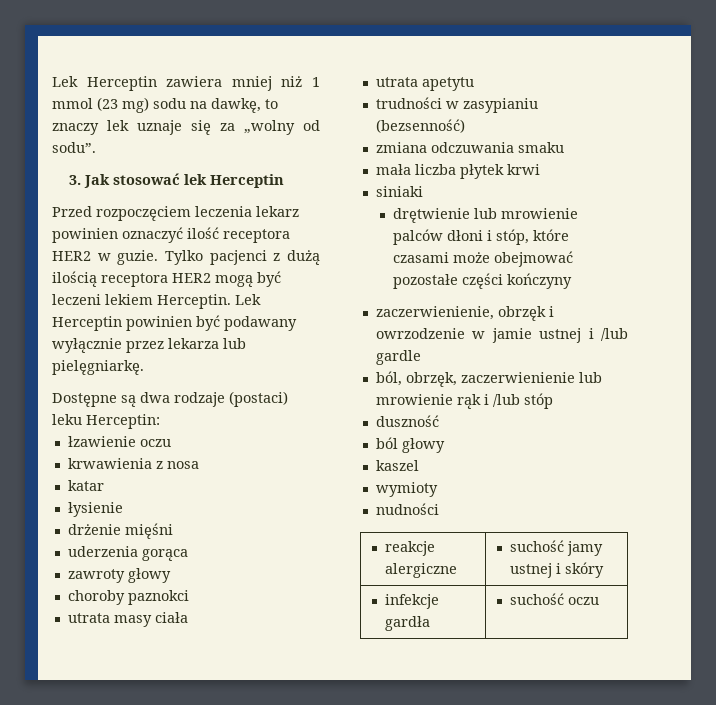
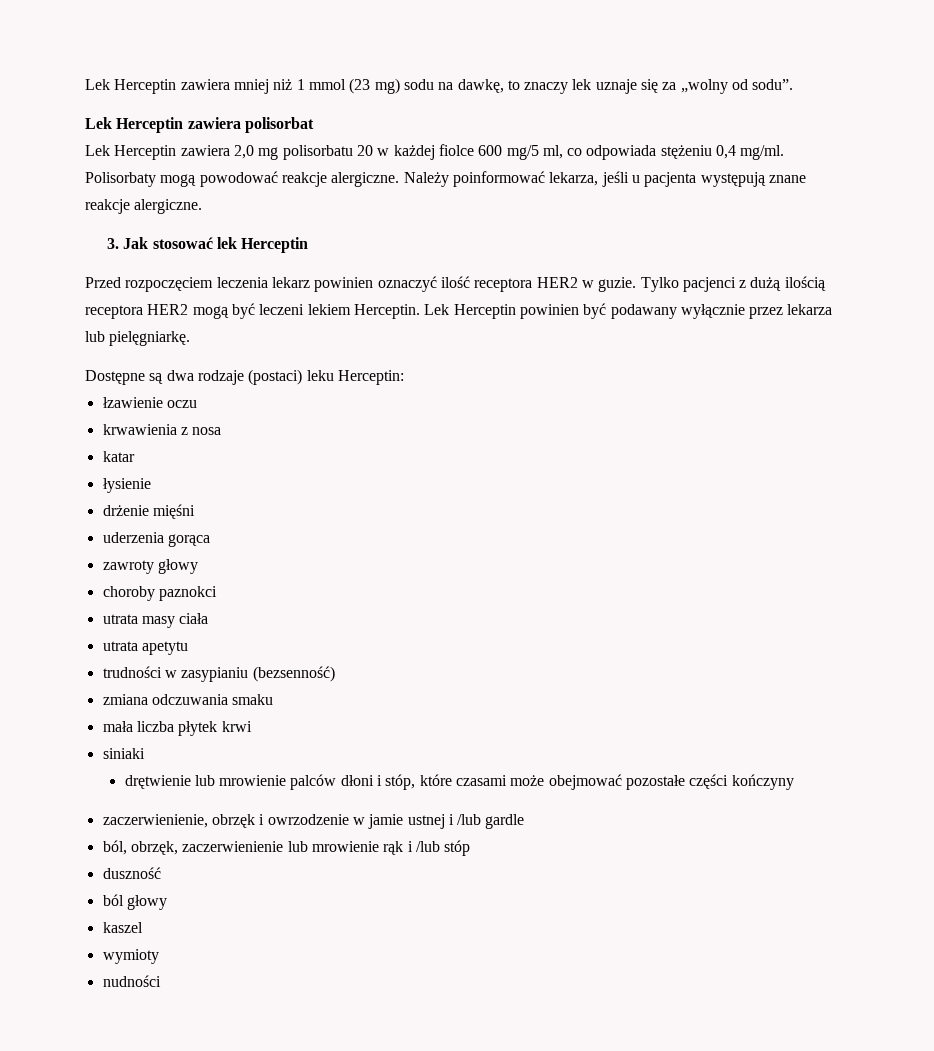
(96, 147) none -> [85,117,314,133] [85,144,785,160] [85,171,806,187] [85,199,203,214] // Lek Herceptin zawiera polisorbat // Lek Herceptin zawiera 2,0 mg polisorbatu 20 w każdej fiolce 600 mg/5 ml, co odpowiada stężeniu 0,4 mg/ml. Polisorbaty mogą powodować reakcje alergiczne. Należy poinformować lekarza, jeśli u pacjenta występują znane reakcje alergiczne.
[385,541,436,556] [385,563,458,578] [510,540,604,556] [510,562,605,578] [385,594,440,609] [385,616,431,631] [510,593,600,605] // reakcje alergiczne | suchość jamy ustnej i skóry // infekcje gardła | suchość oczu -> (161, 981) none

